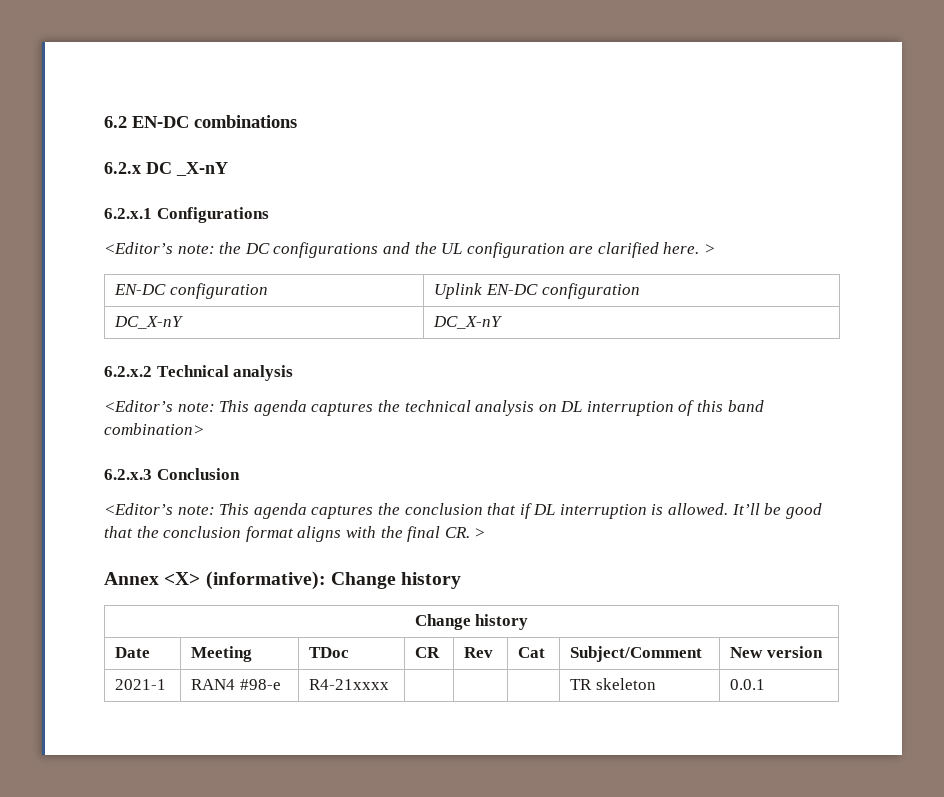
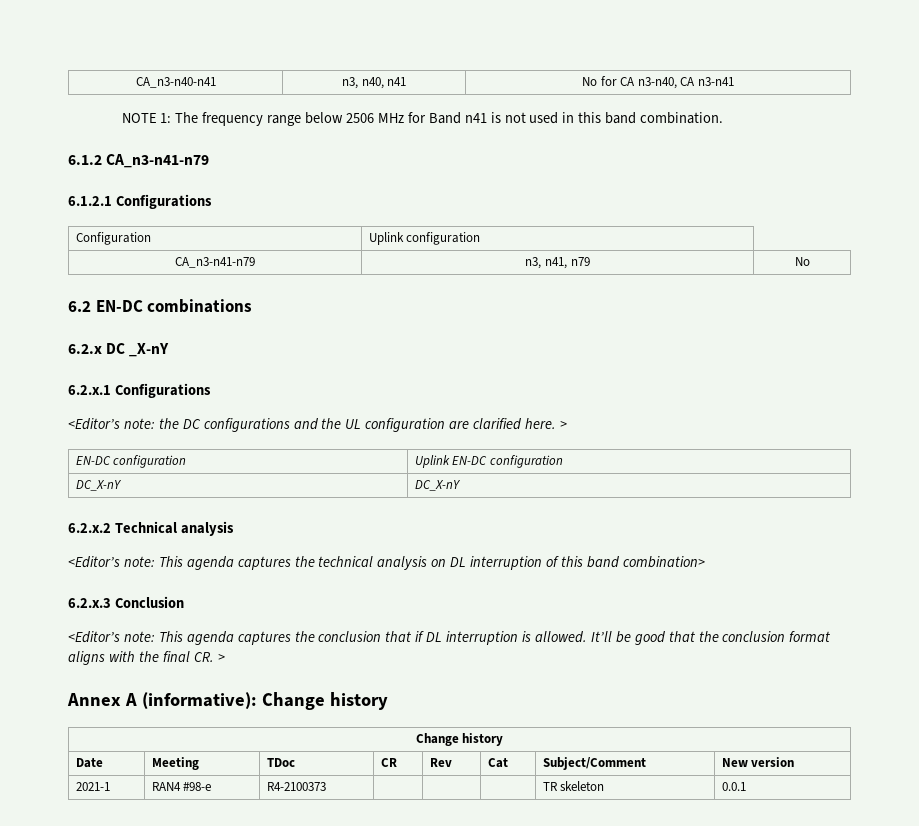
(104, 122) none -> [135,77,216,88] [341,77,407,89] [582,76,734,89] [121,112,724,126] [68,154,210,168] [68,194,212,209] [75,232,151,245] [368,232,481,245] [175,257,255,268] [525,257,590,269] [794,257,810,266] CA_n3-n40-n41 | n3, n40, n41 | No for CA n3-n40, CA n3-n41 // NOTE 1: The frequency range below 2506 MHz for Band n41 is not used in this band combination. // 6.1.2 CA_n3-n41-n79 // 6.1.2.1 Configurations // Configuration | Uplink configuration // CA_n3-n41-n79 | n3, n41, n79 | No //
[164,572,201,585] <X> -> [124,693,137,706] A
[309,679,390,690] R4-21xxxx -> [266,782,326,791] R4-2100373

